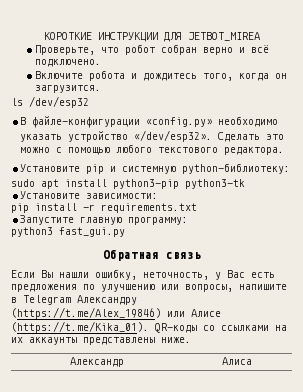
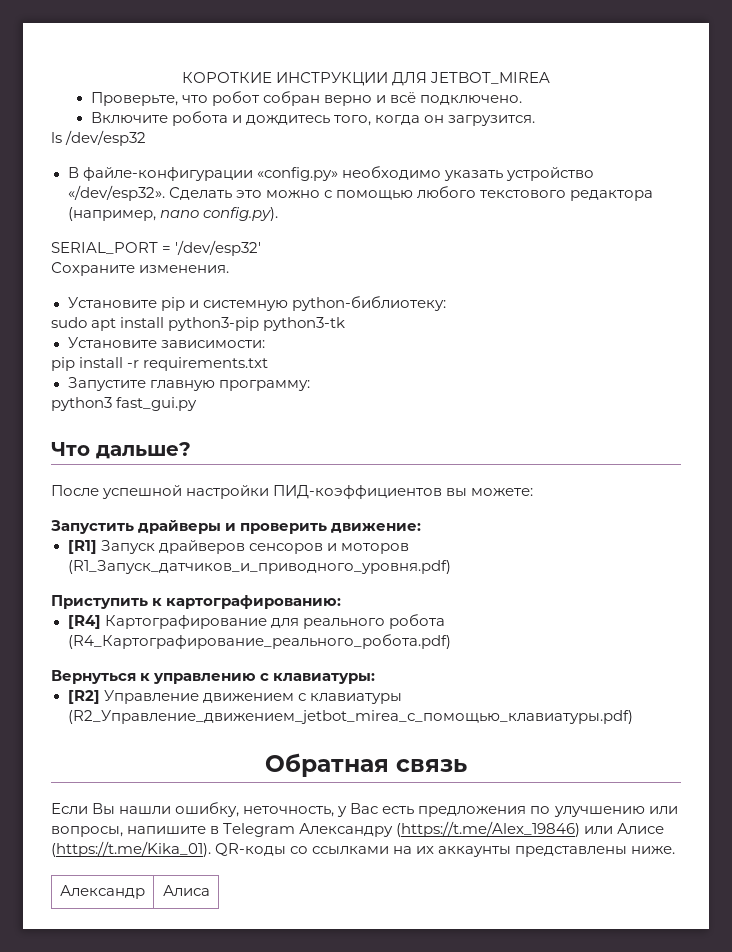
[224,147,285,155] редактора. -> [569,190,653,201] [67,207,278,221] [51,240,262,256] [51,262,230,276] редактора (например, nano config.py). // SERIAL_PORT = '/dev/esp32' // Сохраните изменения.
(125, 232) none -> [51,442,191,459] [51,485,534,499] [51,520,422,534] [67,540,409,554] [67,560,451,574] [51,595,342,609] [67,614,445,629] [67,634,451,649] [51,670,376,684] [67,690,402,704] [67,710,633,724] // Что дальше? // После успешной настройки ПИД-коэффициентов вы можете: // Запустить драйверы и проверить движение: // [R1] Запуск драйверов сенсоров и моторов (R1_Запуск_датчиков_и_приводного_уровня.pdf) // Приступить к картографированию: // [R4] Картографирование для реального робота (R4_Картографирование_реального_робота.pdf) // Вернуться к управлению с клавиатуры: // [R2] Управление движением с клавиатуры (R2_Управление_движением_jetbot_mirea_с_помощью_клавиатуры.pdf)

